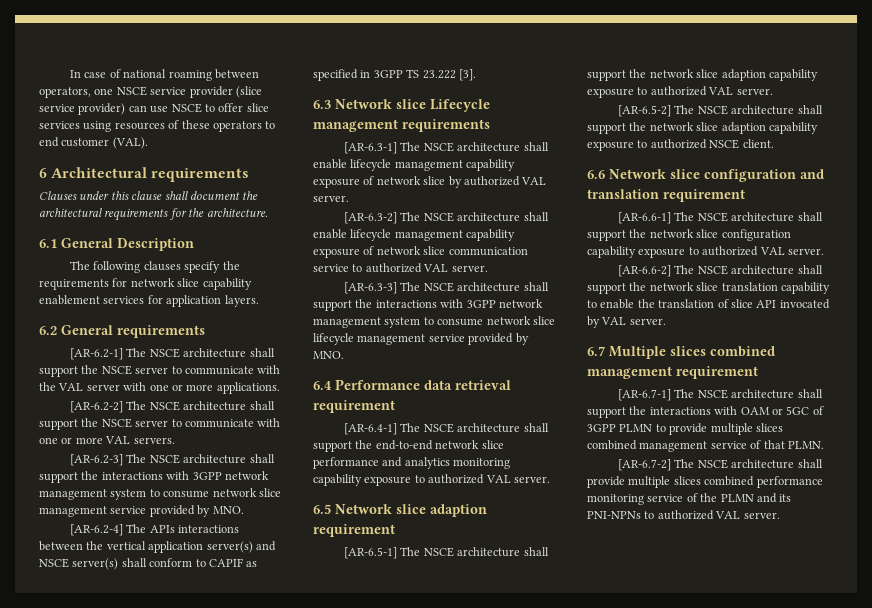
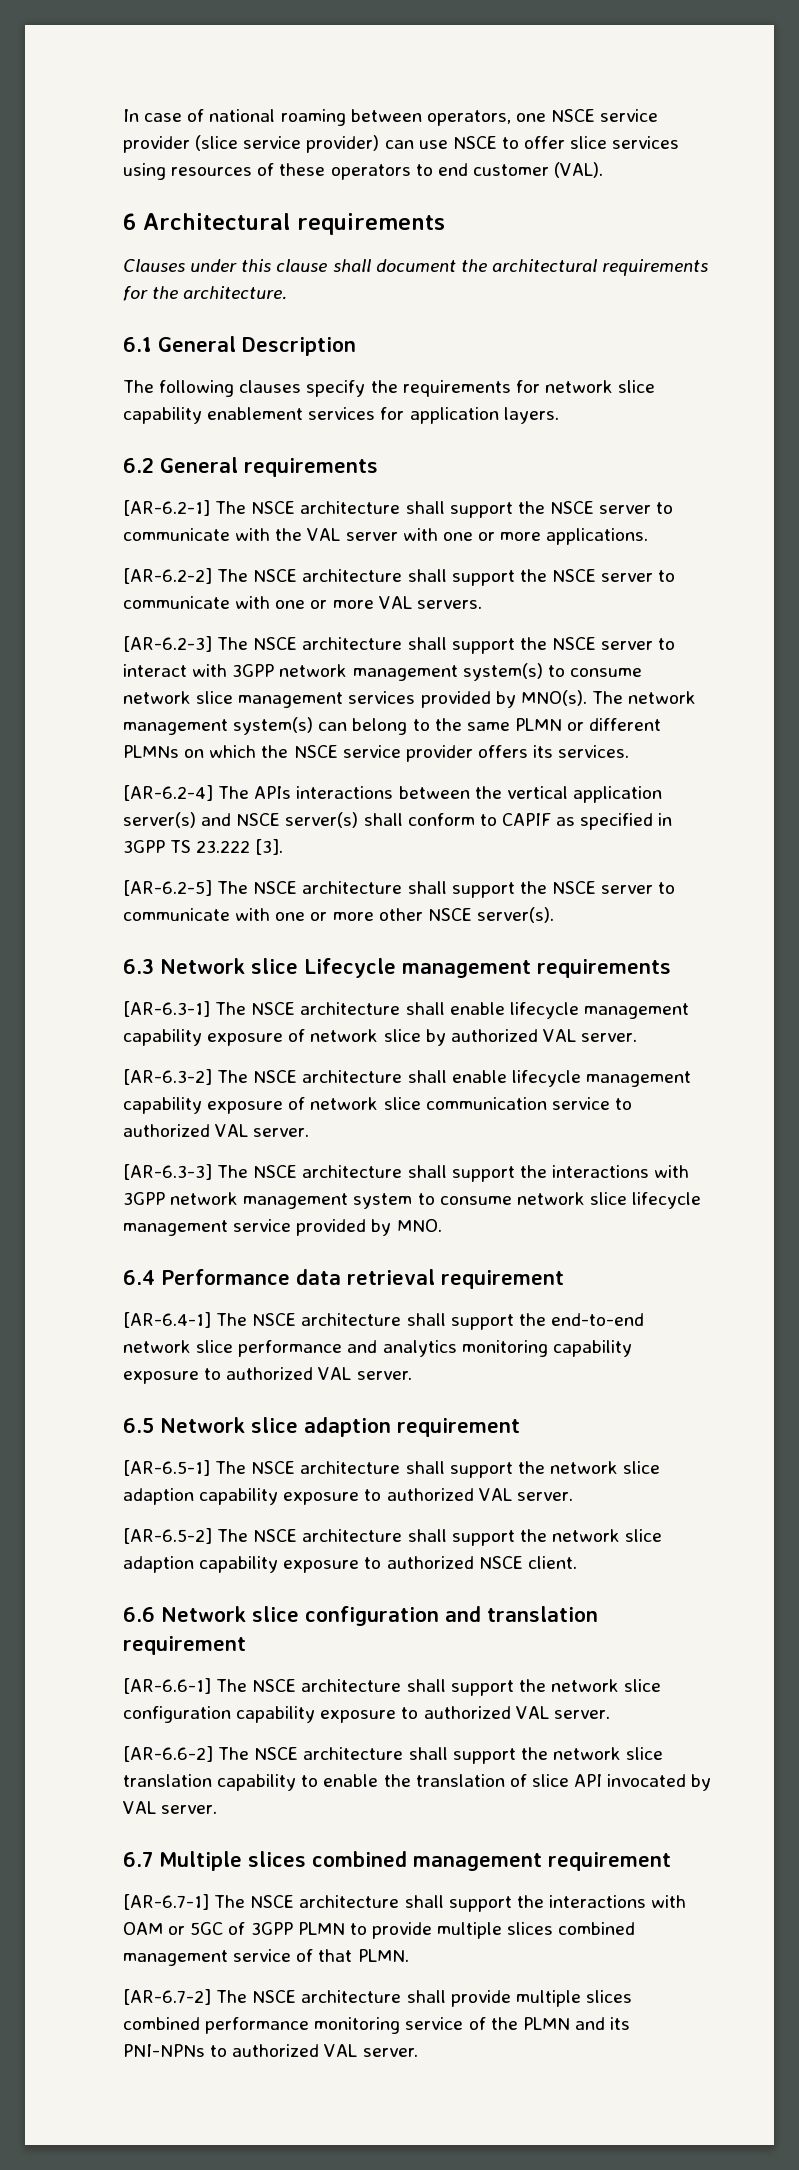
[101,471,269,480] [39,489,147,500] interactions with 3GPP network management system -> [551,637,676,650] [123,663,543,681] NSCE server to interact with 3GPP network management system(s)
[110,505,244,517] service provided by MNO. -> [348,690,697,708] [123,717,662,735] [123,745,630,762] services provided by MNO(s). The network management system(s) can belong to the same PLMN or different PLMNs on which the NSCE service provider offers its services.
(476, 75) none -> [123,880,676,898] [123,907,554,923] // [AR-6.2-5] The NSCE architecture shall support the NSCE server to communicate with one or more other NSCE server(s).

